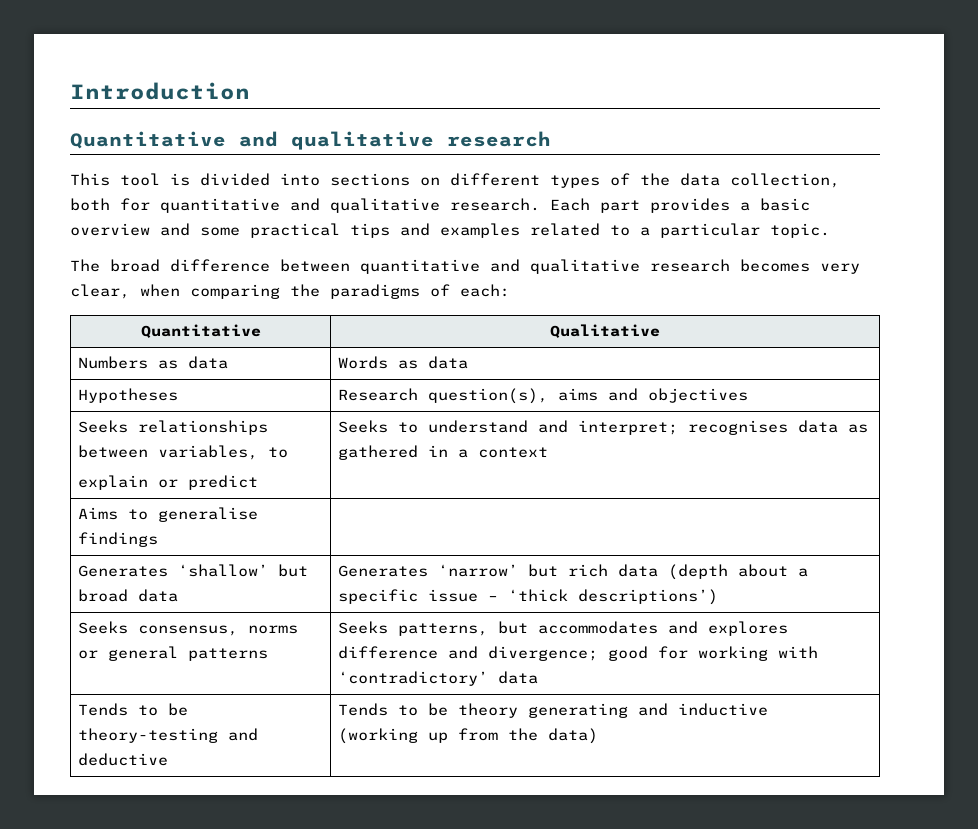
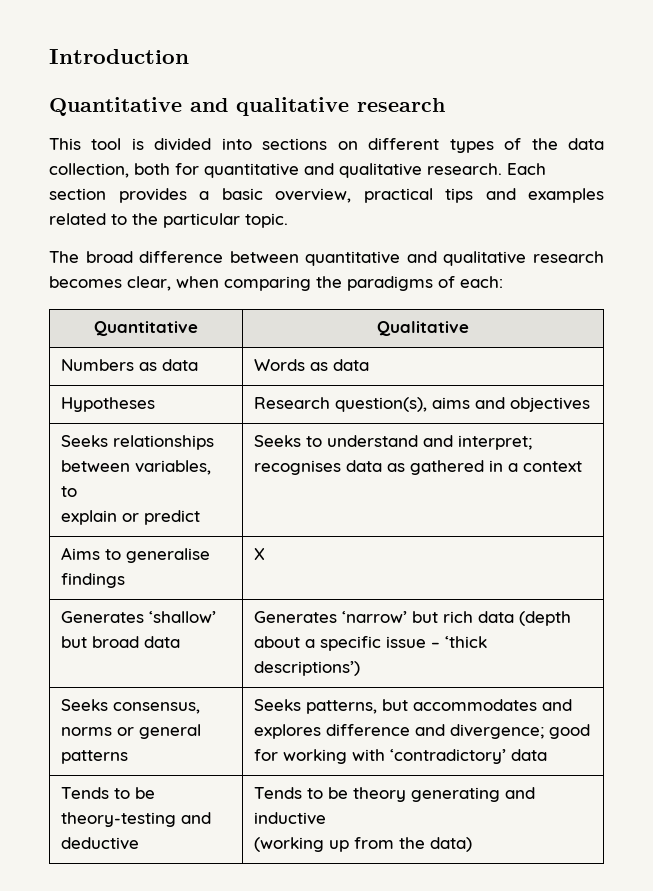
[600,200,640,213] part -> [49,188,106,200] section
[70,223,240,236] overview and some -> [275,188,351,203] overview,
[640,227,650,236] a -> [132,213,158,225] the
[820,263,860,274] very -> (122, 282) none
(158, 539) none -> [254,548,266,560] X

